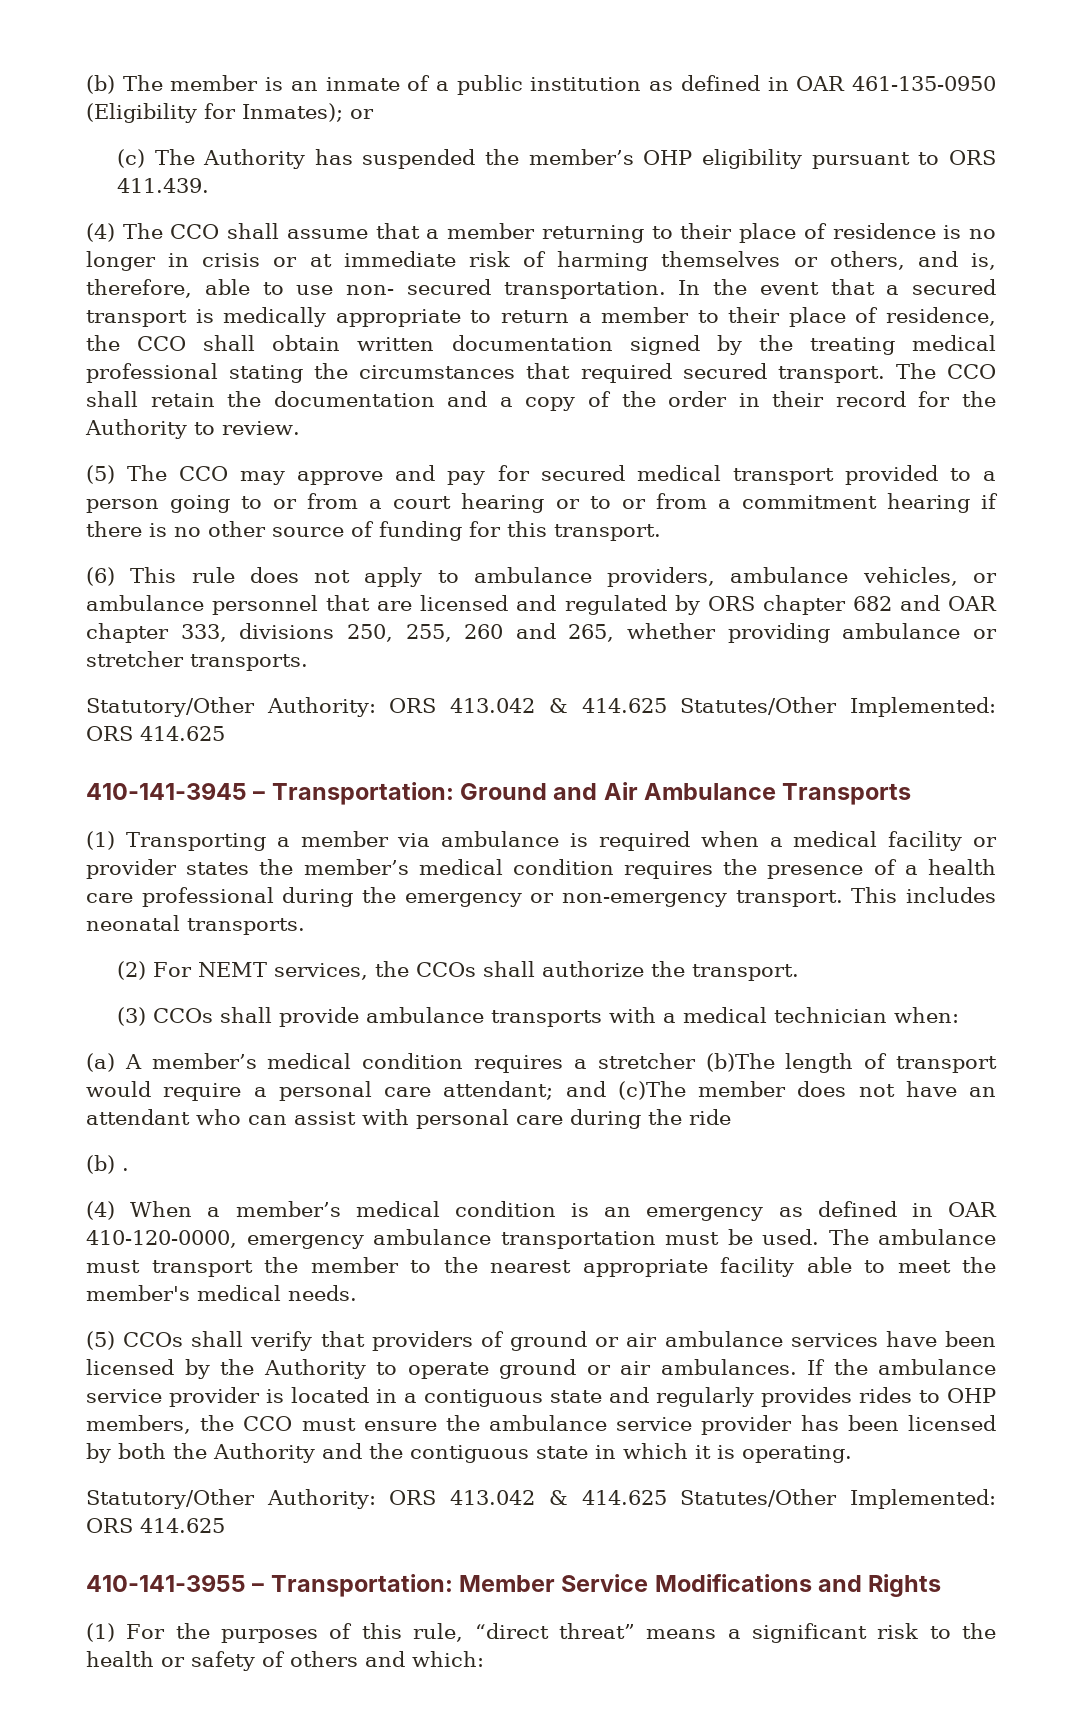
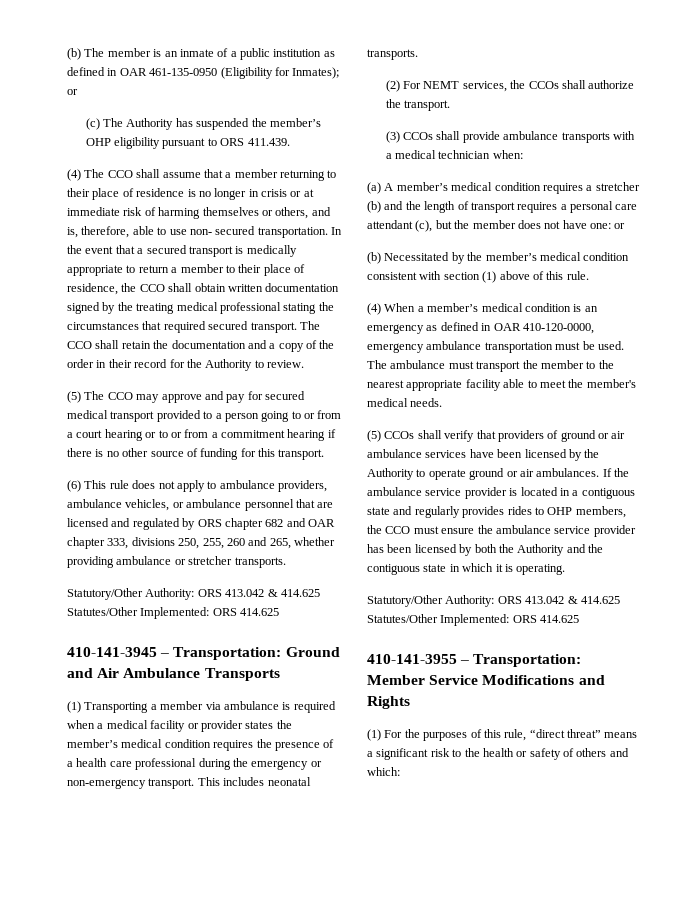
[705,1053,775,1072] (b)The -> [367,201,421,213] (b) and the
[86,1081,242,1101] would require -> [517,202,558,213] requires
[443,1081,996,1100] [86,1109,731,1129] [86,1155,129,1174] attendant; and (c)The member does not have an attendant who can assist with personal care during the ride // (b) . -> [367,220,626,232] [367,252,630,264] [367,271,589,283] attendant (c), but the member does not have one: or // (b) Necessitated by the member’s medical condition consistent with section (1) above of this rule.

